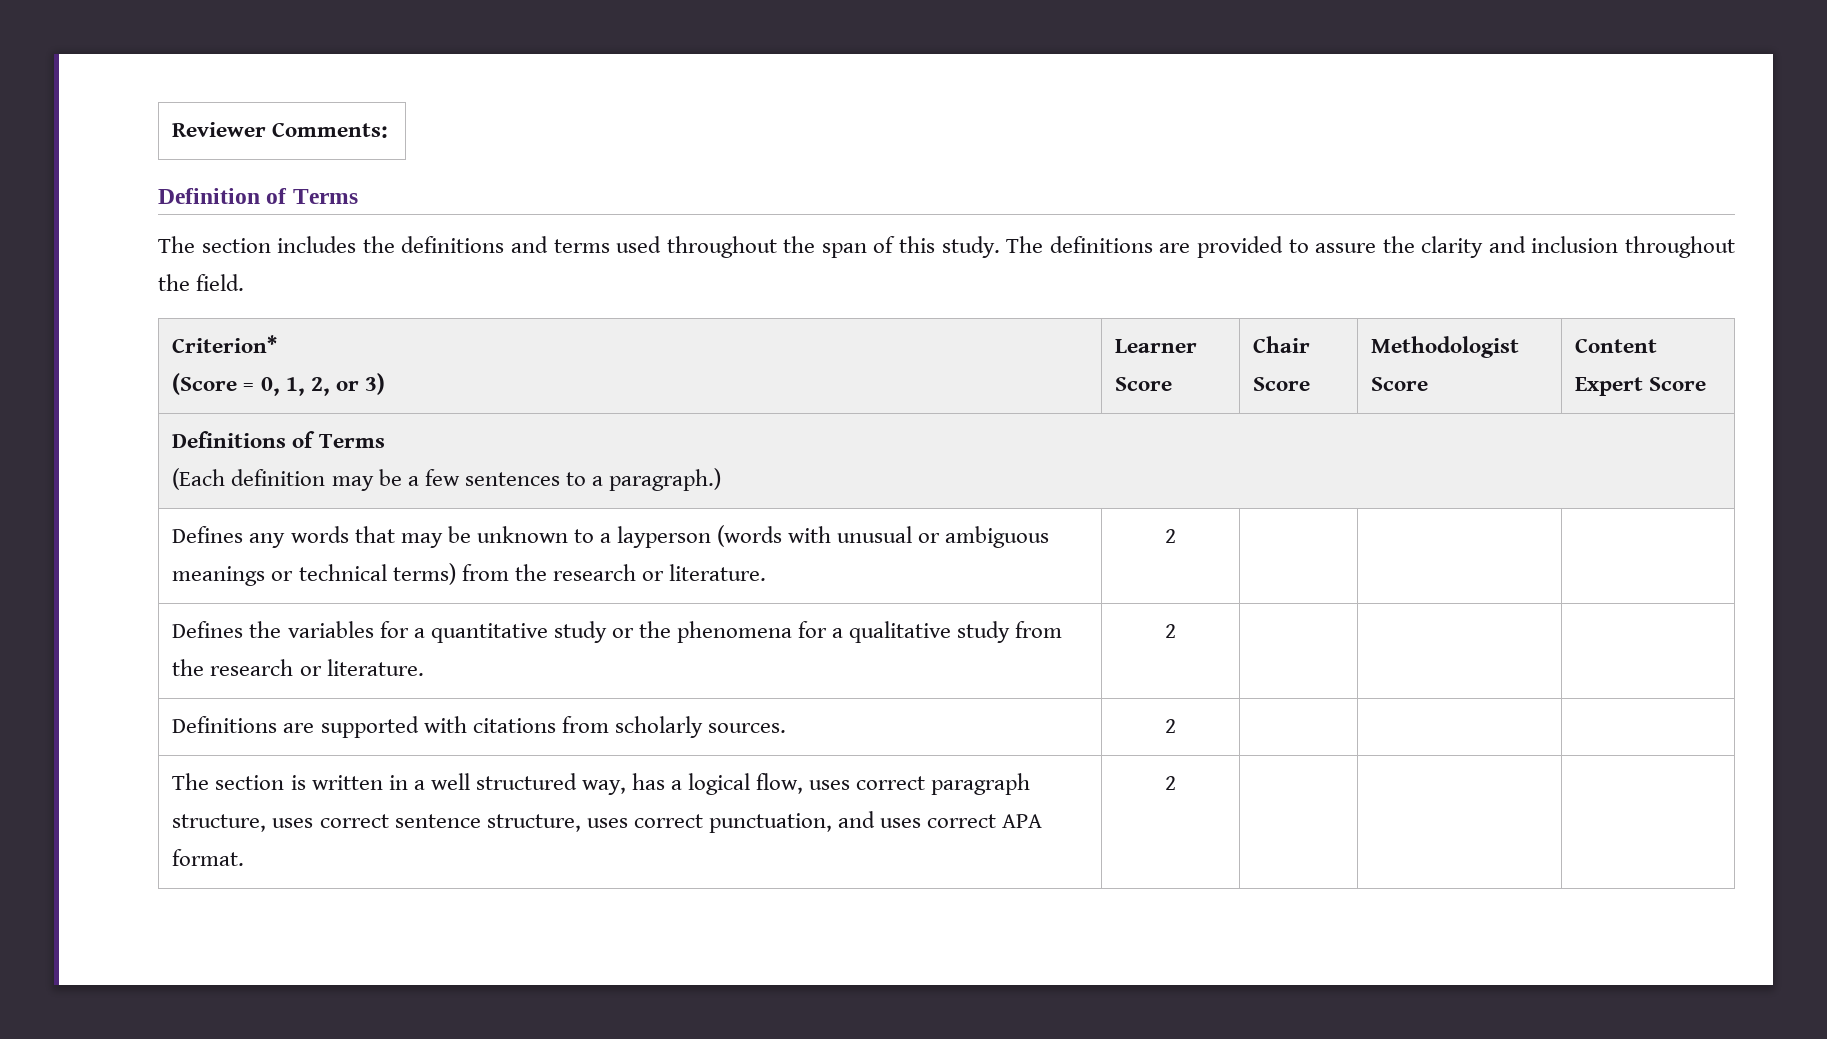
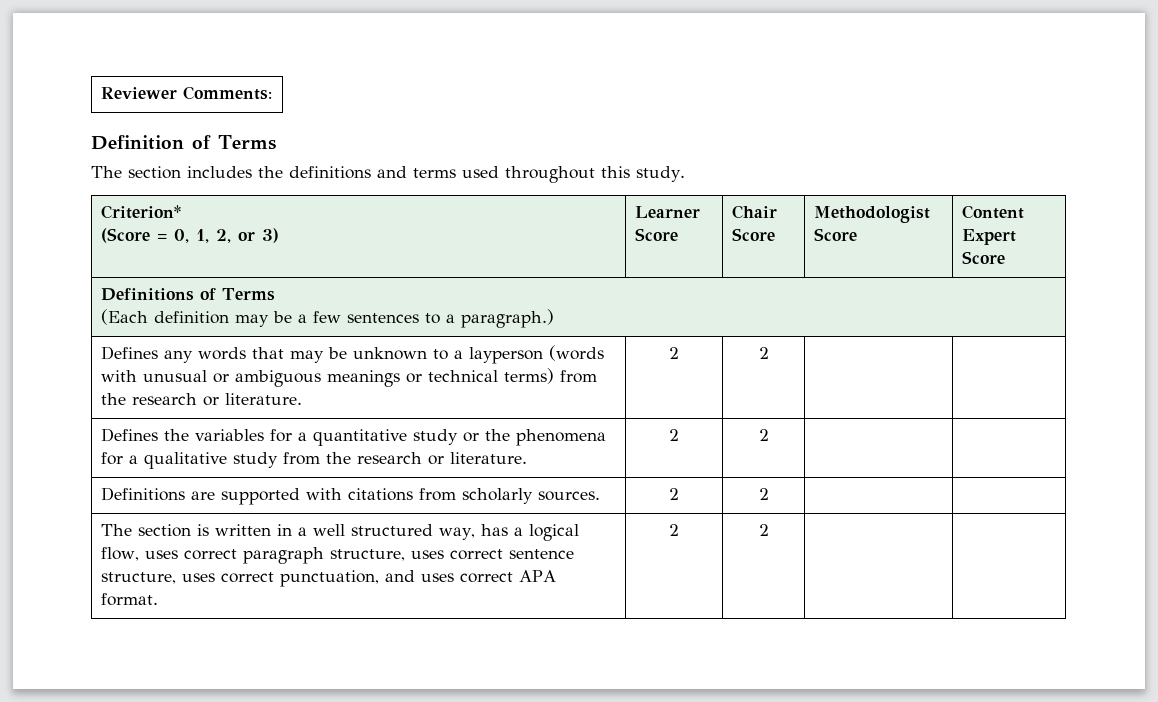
[783,236,896,258] the span of -> (595, 174) none
[1006,236,1735,258] [158,274,245,291] The definitions are provided to assure the clarity and inclusion throughout the field. -> (685, 174) none
(1176, 536) none -> [758,347,769,359] 2
(1176, 631) none -> [758,429,769,441] 2
(1176, 726) none -> [758,488,769,500] 2
(1176, 783) none -> [758,524,769,536] 2

